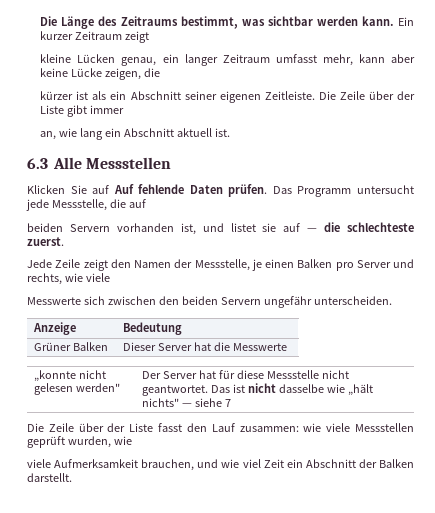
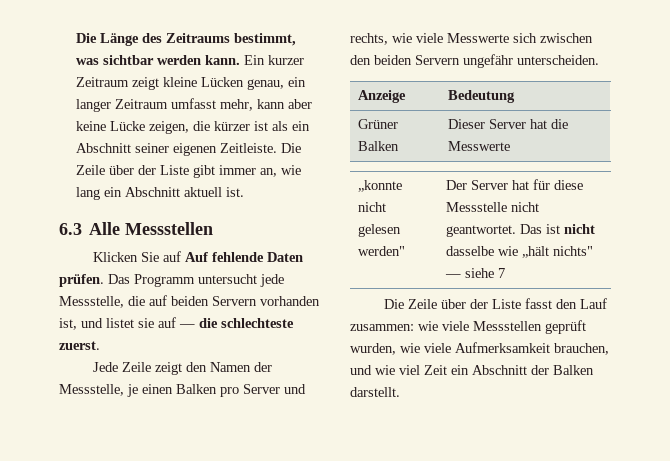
(150, 37) // -> (159, 83) none
(161, 72) // -> (210, 126) none
(125, 109) // -> (256, 170) none
(146, 203) // -> (167, 300) none
(110, 277) // -> (443, 38) none
(132, 440) // -> (420, 348) none

